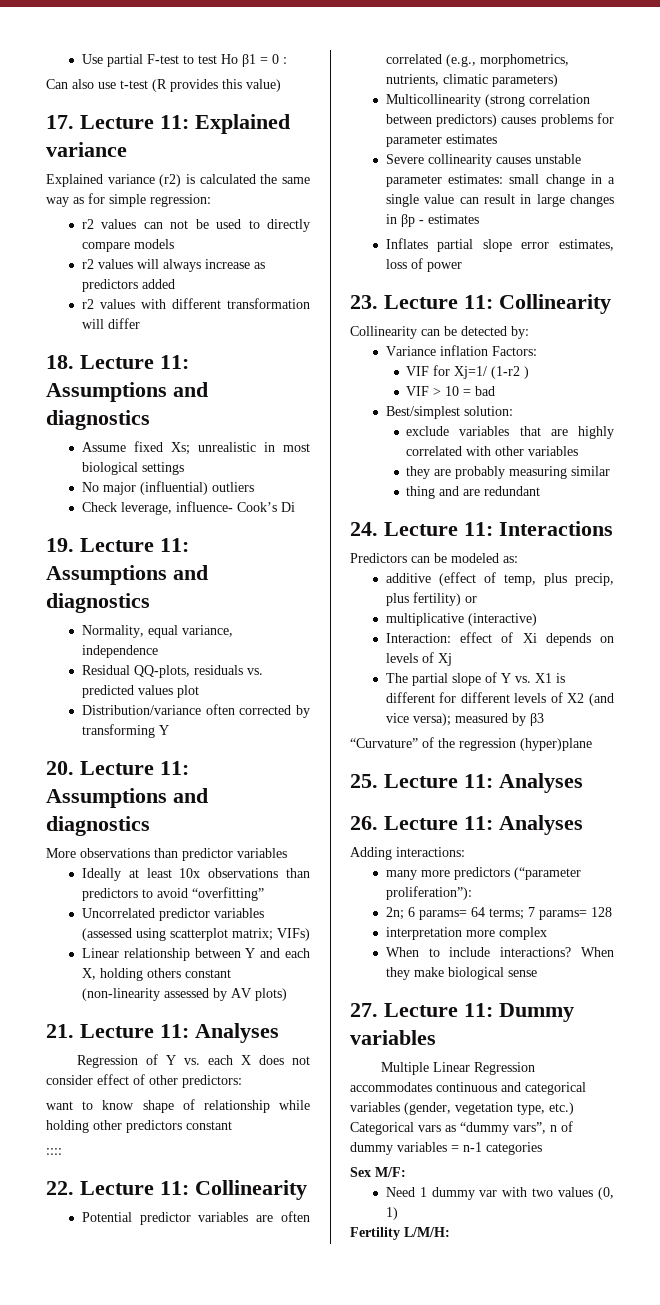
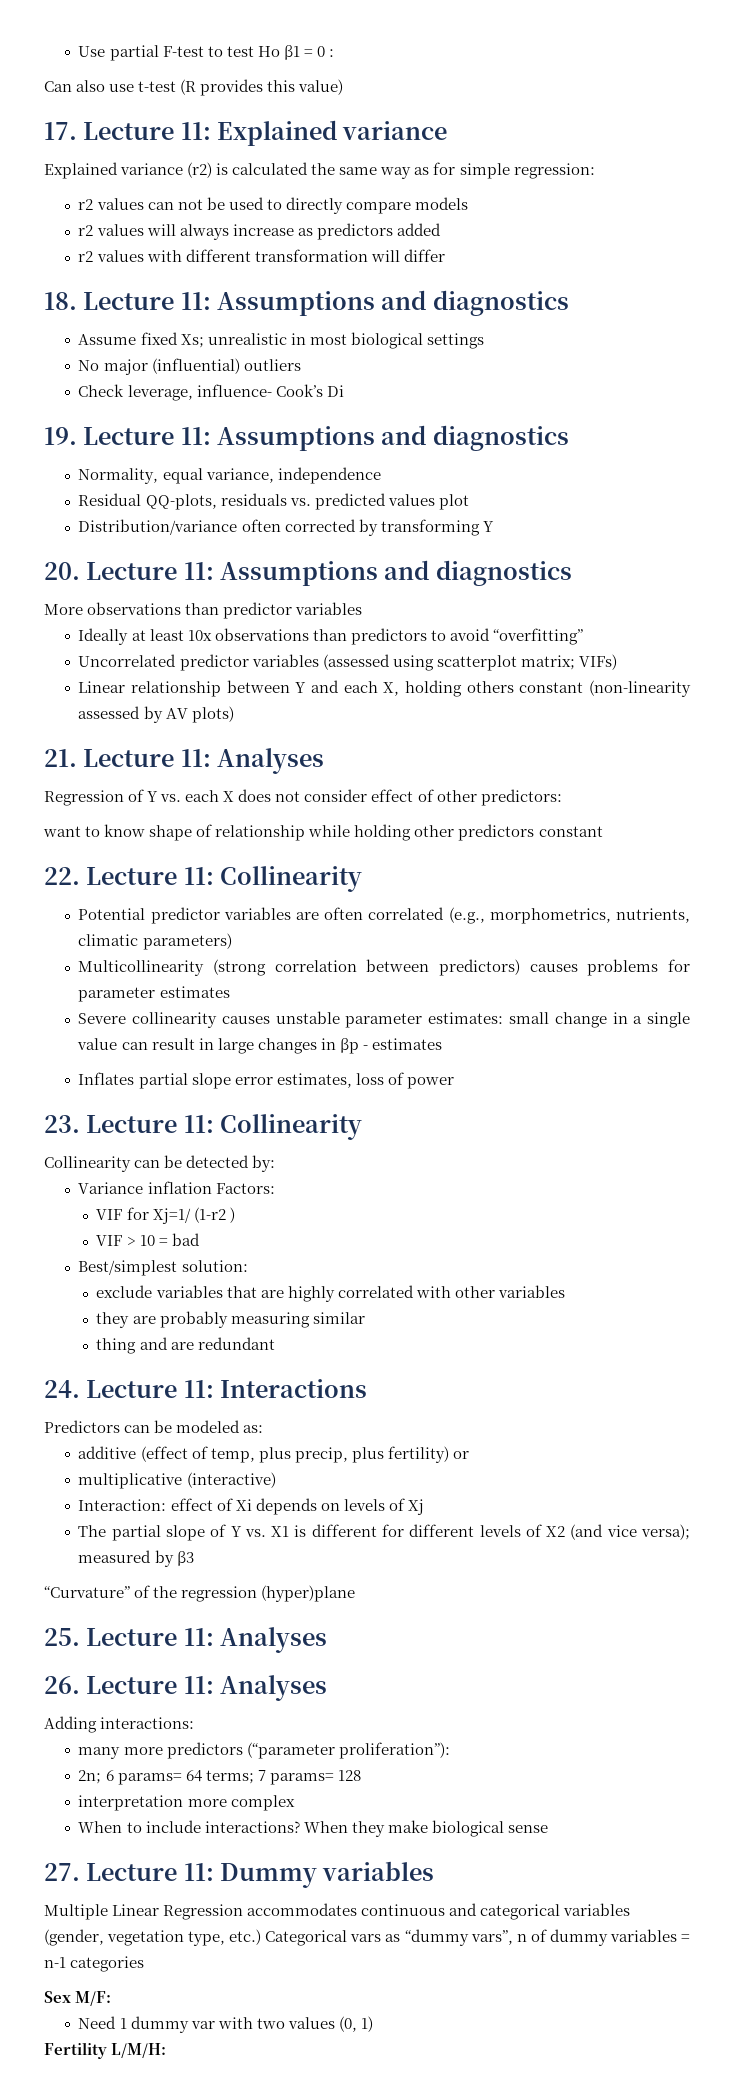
[46,1148,62,1155] // :::: -> (603, 831) none

